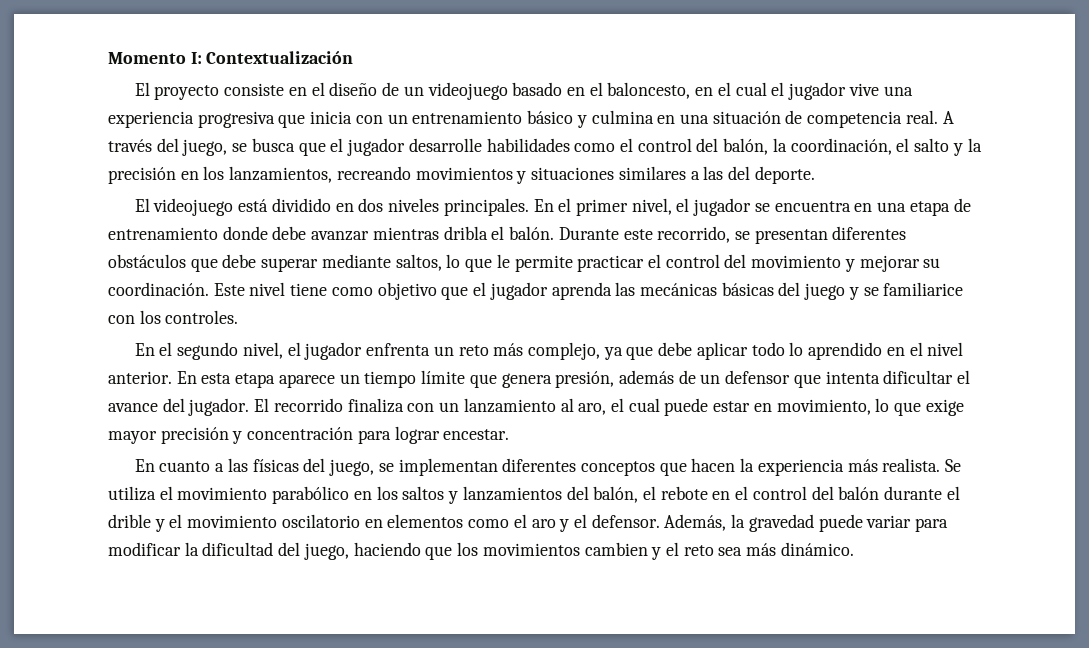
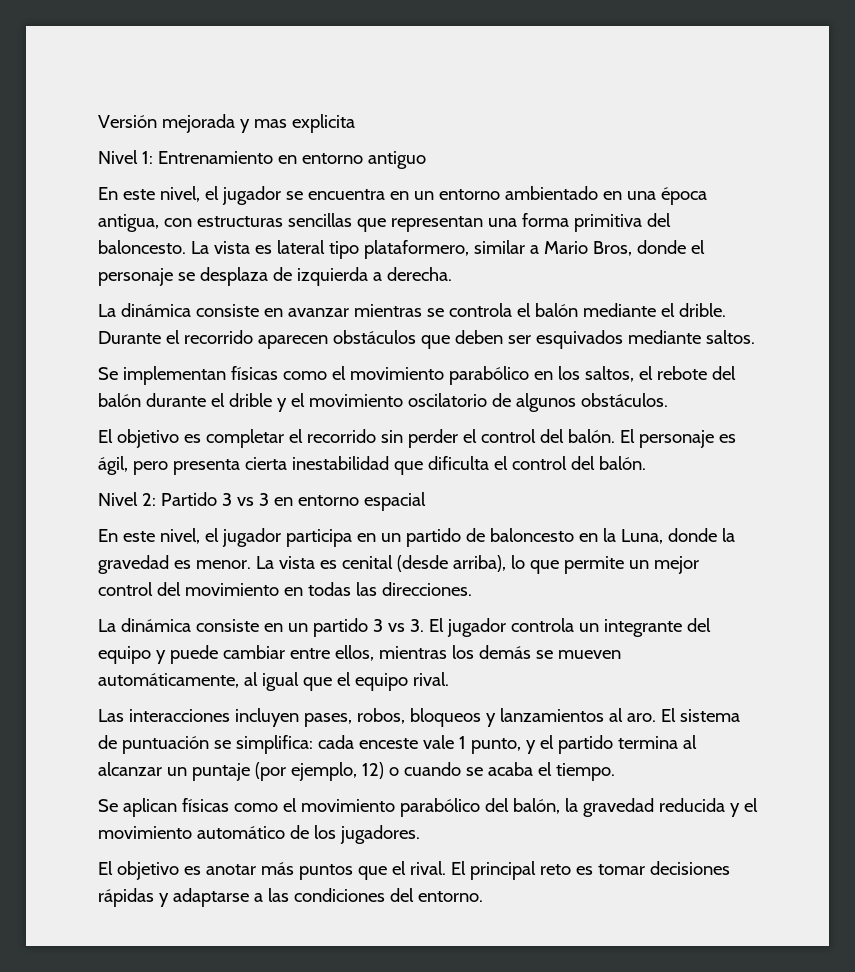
[108,51,354,64] [134,82,913,100] [108,110,954,128] [108,138,982,156] [108,166,815,184] [134,198,629,216] Momento I: Contextualización // El proyecto consiste en el diseño de un videojuego basado en el baloncesto, en el cual el jugador vive una experiencia progresiva que inicia con un entrenamiento básico y culmina en una situación de competencia real. A través del juego, se busca que el jugador desarrolle habilidades como el control del balón, la coordinación, el salto y la precisión en los lanzamientos, recreando movimientos y situaciones similares a las del deporte. // El videojuego está dividido en dos niveles principales. En el primer -> [98,114,355,133] [98,150,426,169] [98,187,155,200] Versión mejorada y mas explicita // Nivel 1: Entrenamiento en entorno antiguo // En este
[877,198,971,216] [108,226,907,244] [108,254,941,272] [108,282,964,300] [108,310,239,324] [134,342,964,360] [108,370,971,388] [108,398,964,416] [108,426,510,444] [134,458,962,476] [108,486,156,501] una etapa de entrenamiento donde debe avanzar mientras dribla el balón. Durante este recorrido, se presentan diferentes obstáculos que debe superar mediante saltos, lo que le permite practicar el control del movimiento y mejorar su coordinación. Este nivel tiene como objetivo que el jugador aprenda las mecánicas básicas del juego y se familiarice con los controles. // En el segundo nivel, el jugador enfrenta un reto más complejo, ya que debe aplicar todo lo aprendido en el nivel anterior. En esta etapa aparece un tiempo límite que genera presión, además de un defensor que intenta dificultar el avance del jugador. El recorrido finaliza con un lanzamiento al aro, el cual puede estar en movimiento, lo que exige mayor precisión y concentración para lograr encestar. // En cuanto a las físicas del juego, se implementan diferentes conceptos que hacen la experiencia más realista. Se utiliza -> [413,186,707,205] [98,213,671,232] [98,240,705,259] [98,267,452,286] [98,303,726,317] [98,330,755,349] [98,366,327,385] un entorno ambientado en una época antigua, con estructuras sencillas que representan una forma primitiva del baloncesto. La vista es lateral tipo plataformero, similar a Mario Bros, donde el personaje se desplaza de izquierda a derecha. // La dinámica consiste en avanzar mientras se controla el balón mediante el drible. Durante el recorrido aparecen obstáculos que deben ser esquivados mediante saltos. // Se implementan físicas como
[402,486,807,504] saltos y lanzamientos del balón, el rebote en el control -> [584,366,707,382] saltos, el rebote
[364,514,949,532] [108,542,854,560] en elementos como el aro y el defensor. Además, la gravedad puede variar para modificar la dificultad del juego, haciendo que los movimientos cambien y el reto sea más dinámico. -> [491,393,668,412] [98,429,736,448] [98,456,646,475] [98,492,426,511] [98,528,735,547] [98,555,699,574] [98,582,472,596] [98,618,711,637] [98,645,621,664] [98,672,449,691] [98,708,740,727] [98,735,697,754] [98,762,615,781] [98,798,758,817] [98,825,420,844] [98,861,730,880] [98,888,483,907] de algunos obstáculos. // El objetivo es completar el recorrido sin perder el control del balón. El personaje es ágil, pero presenta cierta inestabilidad que dificulta el control del balón. // Nivel 2: Partido 3 vs 3 en entorno espacial // En este nivel, el jugador participa en un partido de baloncesto en la Luna, donde la gravedad es menor. La vista es cenital (desde arriba), lo que permite un mejor control del movimiento en todas las direcciones. // La dinámica consiste en un partido 3 vs 3. El jugador controla un integrante del equipo y puede cambiar entre ellos, mientras los demás se mueven automáticamente, al igual que el equipo rival. // Las interacciones incluyen pases, robos, bloqueos y lanzamientos al aro. El sistema de puntuación se simplifica: cada enceste vale 1 punto, y el partido termina al alcanzar un puntaje (por ejemplo, 12) o cuando se acaba el tiempo. // Se aplican físicas como el movimiento parabólico del balón, la gravedad reducida y el movimiento automático de los jugadores. // El objetivo es anotar más puntos que el rival. El principal reto es tomar decisiones rápidas y adaptarse a las condiciones del entorno.

